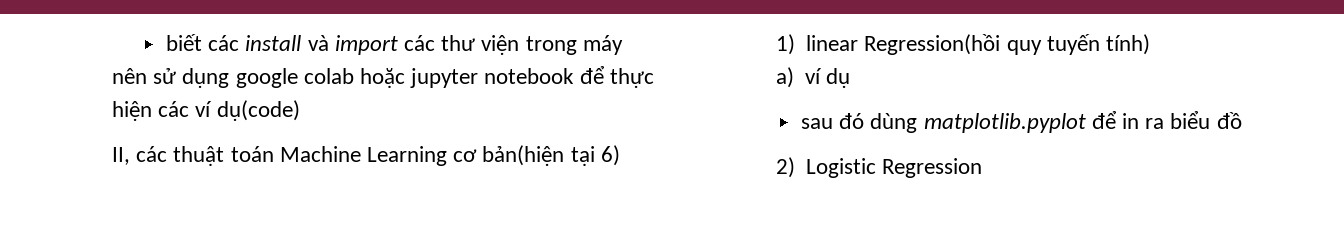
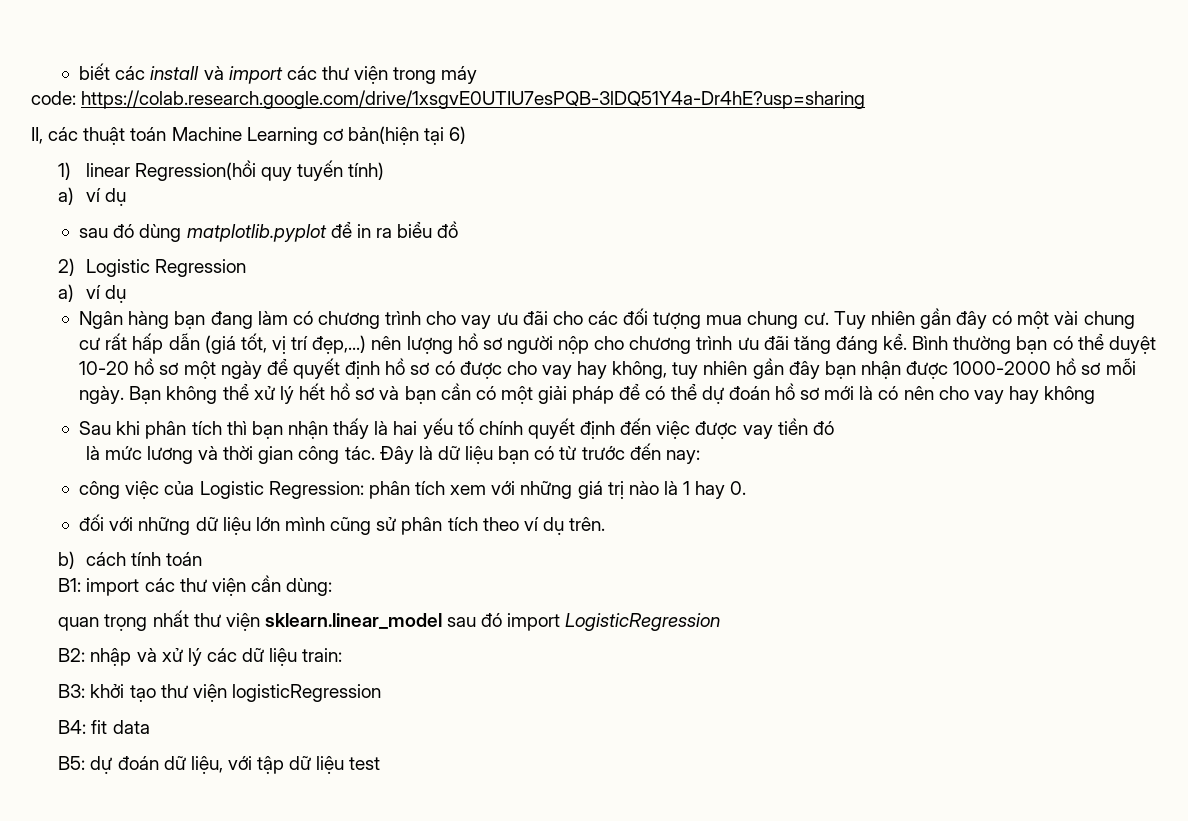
[112,66,654,88] [112,100,300,121] nên sử dụng google colab hoặc jupyter notebook để thực hiện các ví dụ(code) -> [31,90,866,109] code: https://colab.research.google.com/drive/1xsgvE0UTIU7esPQB-3lDQ51Y4a-Dr4hE?usp=sharing
(983, 168) none -> [58,284,126,303] [79,308,1135,329] [79,333,1156,354] [79,358,1136,379] [79,383,1096,404] [79,418,834,439] [85,443,700,464] [79,481,747,499] [79,514,606,535] [58,551,202,569] [58,575,333,596] [58,610,721,631] [58,648,343,666] [58,684,381,702] [58,720,150,734] [58,756,381,774] // a) ví dụ // Ngân hàng bạn đang làm có chương trình cho vay ưu đãi cho các đối tượng mua chung cư. Tuy nhiên gần đây có một vài chung cư rất hấp dẫn (giá tốt, vị trí đẹp,...) nên lượng hồ sơ người nộp cho chương trình ưu đãi tăng đáng kể. Bình thường bạn có thể duyệt 10-20 hồ sơ một ngày để quyết định hồ sơ có được cho vay hay không, tuy nhiên gần đây bạn nhận được 1000-2000 hồ sơ mỗi ngày. Bạn không thể xử lý hết hồ sơ và bạn cần có một giải pháp để có thể dự đoán hồ sơ mới là có nên cho vay hay không // Sau khi phân tích thì bạn nhận thấy là hai yếu tố chính quyết định đến việc được vay tiền đó // là mức lương và thời gian công tác. Đây là dữ liệu bạn có từ trước đến nay: // công việc của Logistic Regression: phân tích xem với những giá trị nào là 1 hay 0. // đối với những dữ liệu lớn mình cũng sử phân tích theo ví dụ trên. // b) cách tính toán // B1: import các thư viện cần dùng: // quan trọng nhất thư viện sklearn.linear_model sau đó import LogisticRegression // B2: nhập và xử lý các dữ liệu train: // B3: khởi tạo thư viện logisticRegression // B4: fit data // B5: dự đoán dữ liệu, với tập dữ liệu test

